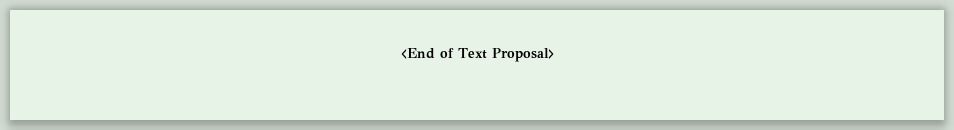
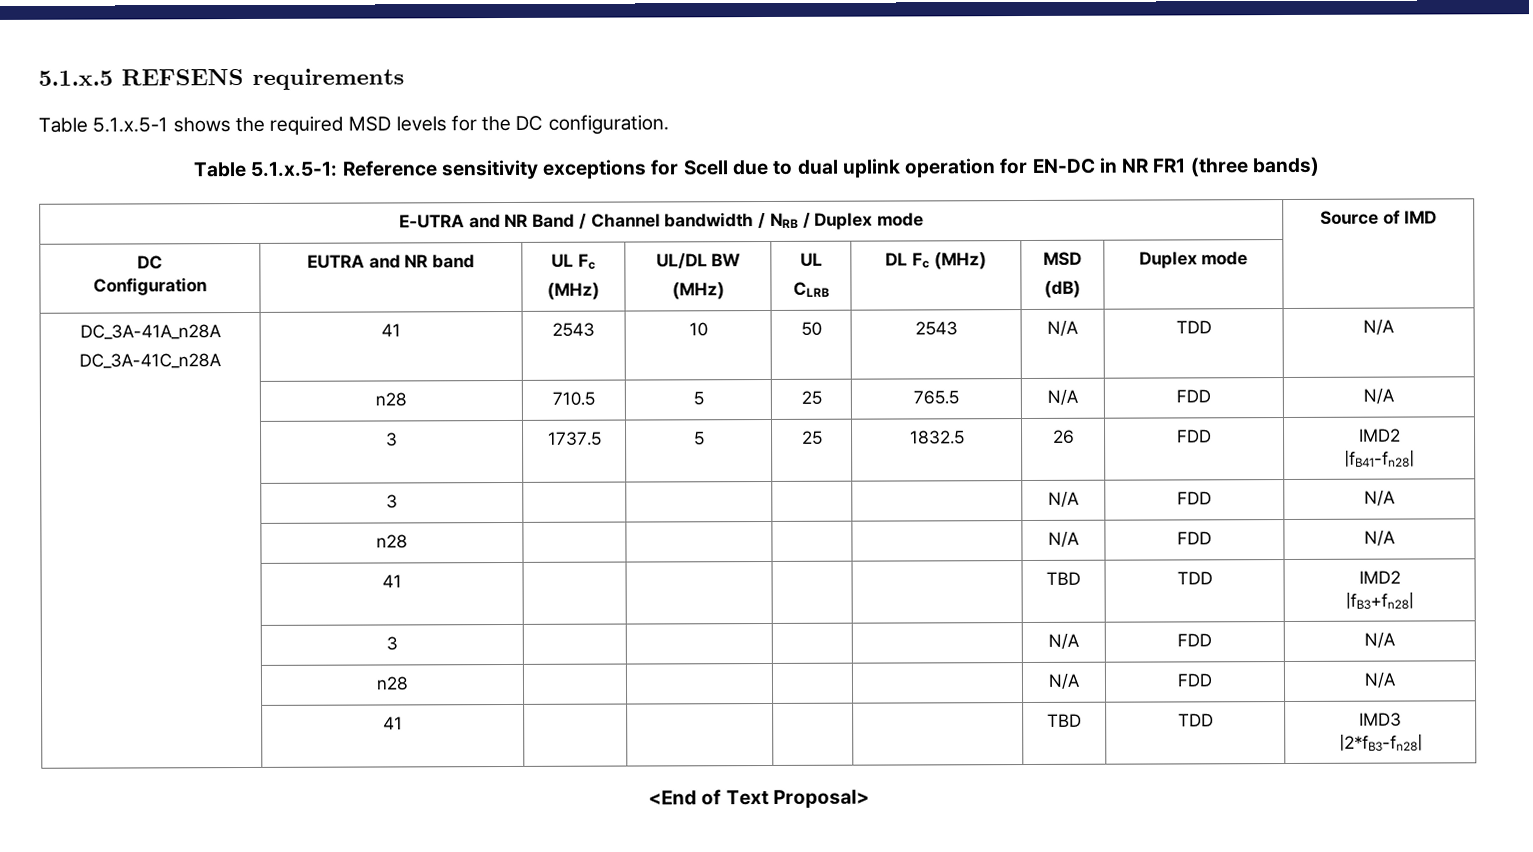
(399, 53) none -> [38,68,404,90] [38,114,669,135] [193,156,1320,180] [399,212,924,230] [1320,210,1437,225] [137,255,163,270] [93,277,207,296] [306,254,476,269] [551,253,596,270] [547,282,600,300] [655,253,742,269] [671,282,725,300] [799,252,823,267] [792,281,830,297] [885,252,987,270] [1043,251,1082,266] [1044,280,1081,298] [1138,251,1249,269] [79,324,221,340] [79,353,221,369] [381,323,401,337] [552,322,595,337] [688,322,708,337] [800,321,822,336] [914,321,958,336] [1047,320,1078,336] [1175,320,1212,334] [1363,319,1394,335] [375,392,407,407] [552,391,595,406] [692,391,704,406] [800,390,822,405] [913,390,959,405] [1047,389,1078,405] [1176,389,1211,403] [1363,388,1394,404] [386,432,398,447] [547,431,602,446] [693,431,705,446] [801,430,823,445] [909,430,965,445] [1052,429,1075,444] [1177,429,1212,443] [1358,428,1401,442] [1344,449,1415,468] [386,494,398,509] [1048,491,1079,507] [1177,491,1212,505] [1364,490,1395,506] [376,534,408,549] [1048,531,1079,547] [1177,531,1212,545] [1364,530,1395,546] [382,574,402,588] [1046,571,1081,585] [1176,571,1213,585] [1358,570,1401,584] [1345,591,1414,610] [386,636,398,651] [1048,633,1079,649] [1177,633,1212,647] [1364,632,1395,648] [376,676,409,691] [1048,673,1080,689] [1177,673,1213,687] [1364,672,1396,688] [383,716,403,730] [1047,713,1082,727] [1177,713,1214,727] [1359,712,1402,727] [1338,733,1423,752] 5.1.x.5 REFSENS requirements // Table 5.1.x.5-1 shows the required MSD levels for the DC configuration. // Table 5.1.x.5-1: Reference sensitivity exceptions for Scell due to dual uplink operation for EN-DC in NR FR1 (three bands) // E-UTRA and NR Band / Channel bandwidth / NRB / Duplex mode | Source of IMD // DC // Configuration | EUTRA and NR band | UL Fc // (MHz) | UL/DL BW // (MHz) | UL // CLRB | DL Fc (MHz) | MSD // (dB) | Duplex mode | // DC_3A-41A_n28A // DC_3A-41C_n28A | 41 | 2543 | 10 | 50 | 2543 | N/A | TDD | N/A // | n28 | 710.5 | 5 | 25 | 765.5 | N/A | FDD | N/A // | 3 | 1737.5 | 5 | 25 | 1832.5 | 26 | FDD | IMD2 // |fB41-fn28| // | 3 | | | | | N/A | FDD | N/A // | n28 | | | | | N/A | FDD | N/A // | 41 | | | | | TBD | TDD | IMD2 // |fB3+fn28| // | 3 | | | | | N/A | FDD | N/A // | n28 | | | | | N/A | FDD | N/A // | 41 | | | | | TBD | TDD | IMD3 // |2*fB3-fn28| //

